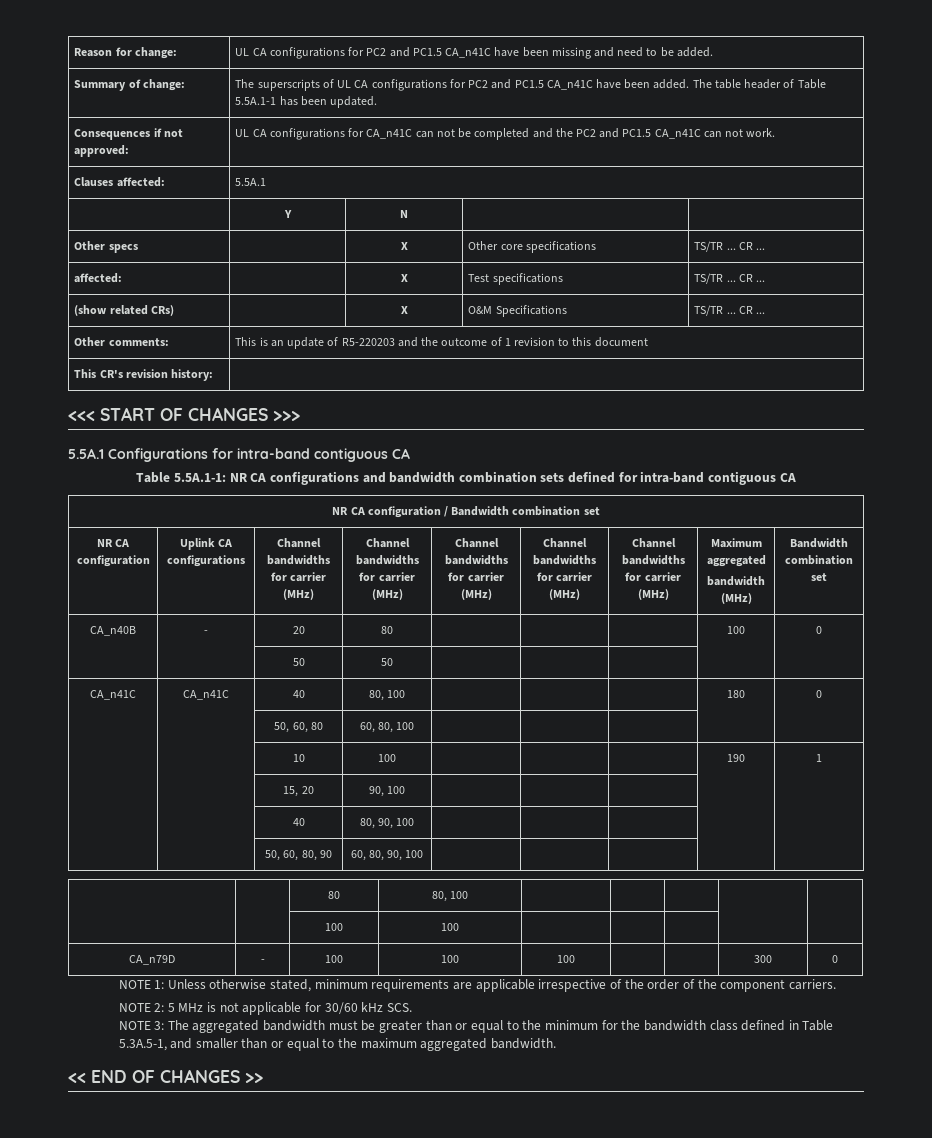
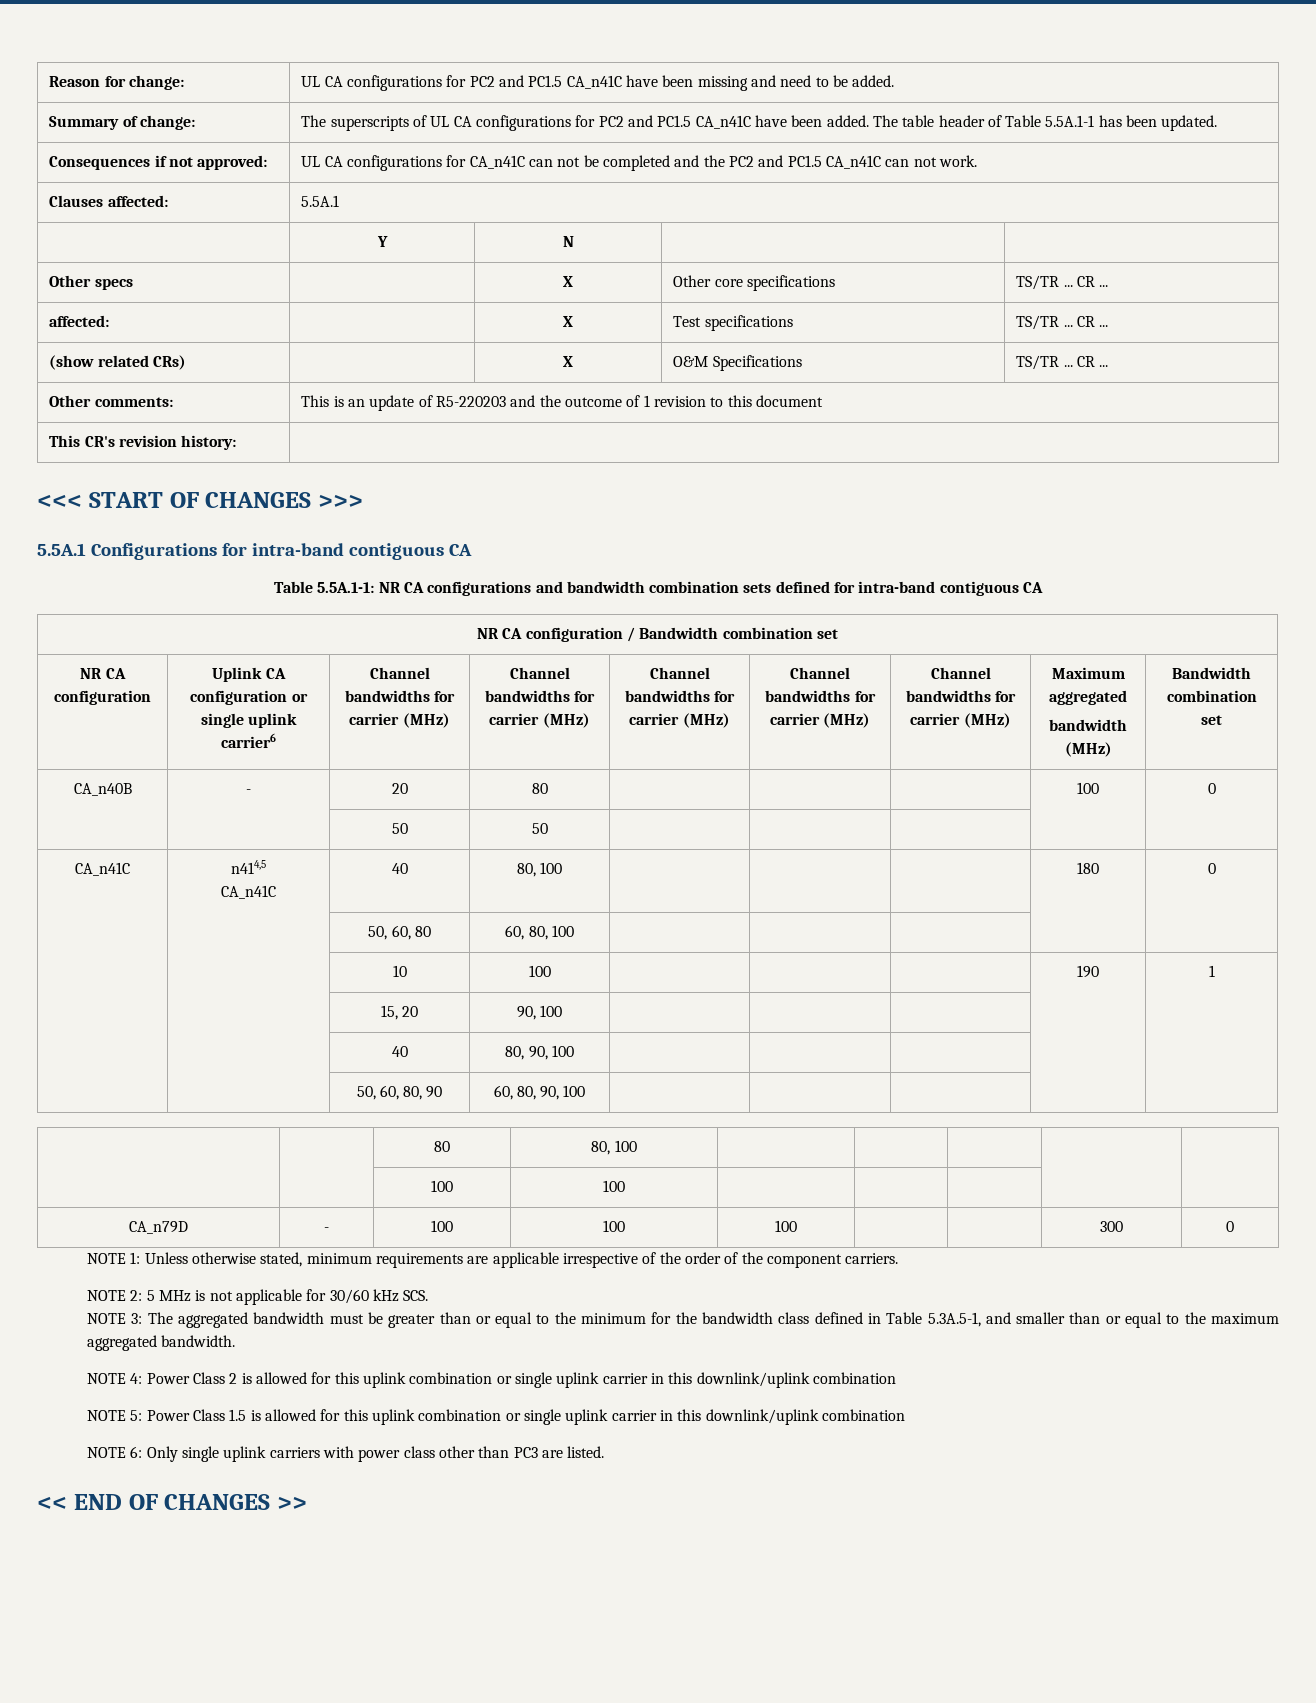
[167,555,245,567] configurations -> [190,690,308,705] [200,713,298,728] [221,733,276,748] configuration or single uplink carrier6
(136, 695) none -> [231,860,266,874] n414,5 //
(556, 1043) none -> [87,1372,896,1388] [87,1409,905,1425] [87,1446,605,1462] // NOTE 4: Power Class 2 is allowed for this uplink combination or single uplink carrier in this downlink/uplink combination // NOTE 5: Power Class 1.5 is allowed for this uplink combination or single uplink carrier in this downlink/uplink combination // NOTE 6: Only single uplink carriers with power class other than PC3 are listed.

